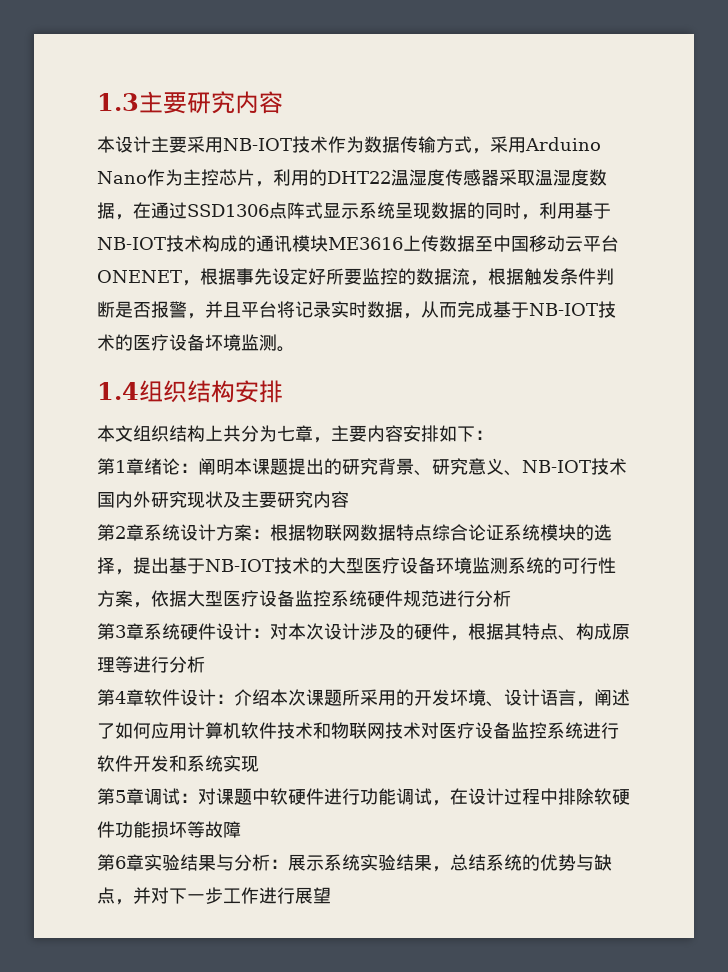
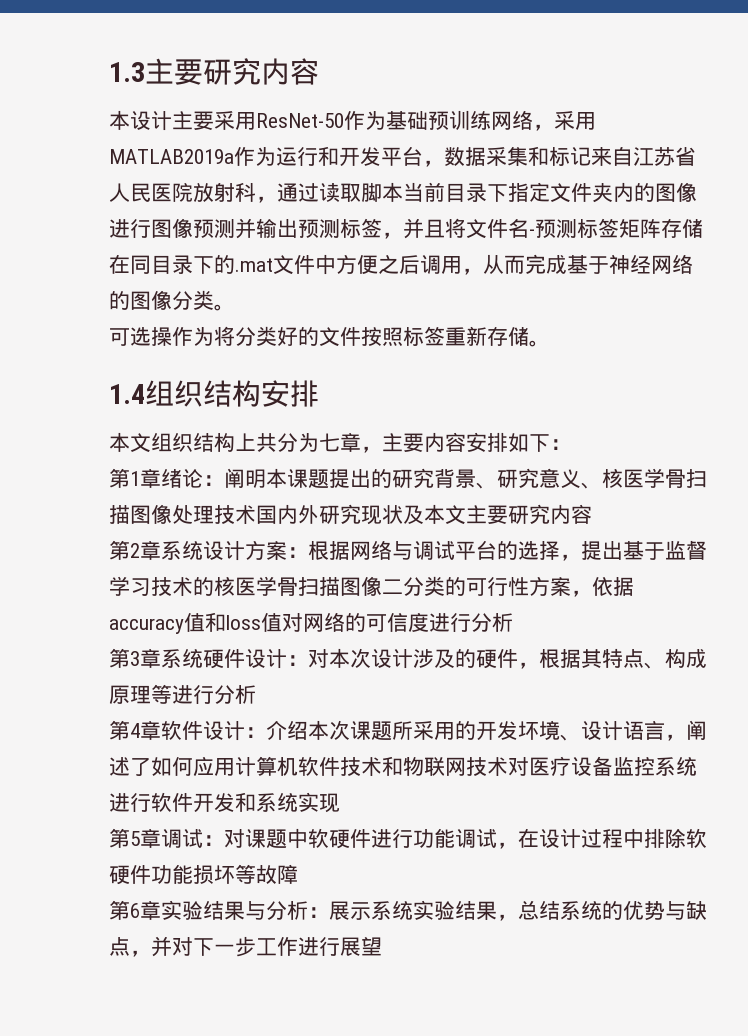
[223,136,601,154] [97,169,607,187] [97,202,611,220] [97,235,619,252] [97,268,614,286] [97,301,616,319] [97,334,277,351] NB-IOT技术作为数据传输方式，采用Arduino Nano作为主控芯片，利用的DHT22温湿度传感器采取温湿度数据，在通过SSD1306点阵式显示系统呈现数据的同时，利用基于NB-IOT技术构成的通讯模块ME3616上传数据至中国移动云平台ONENET，根据事先设定好所要监控的数据流，根据触发条件判断是否报警，并且平台将记录实时数据，从而完成基于NB-IOT技术的医疗设备坏境监测 -> [256,110,596,131] [109,146,696,167] [109,182,697,203] [109,218,703,239] [109,254,693,275] [109,290,235,311] [109,326,529,347] ResNet-50作为基础预训练网络，采用MATLAB2019a作为运行和开发平台，数据采集和标记来自江苏省人民医院放射科，通过读取脚本当前目录下指定文件夹内的图像进行图像预测并输出预测标签，并且将文件名-预测标签矩阵存储在同目录下的.mat文件中方便之后调用，从而完成基于神经网络的图像分类。 // 可选操作为将分类好的文件按照标签重新存储
[522,460,591,473] NB-IOT -> [602,468,707,488] [109,504,214,524] 核医学骨扫描图像处理
(241, 500) none -> [424,504,466,525] 本文
[306,524,612,541] [97,557,544,575] 物联网数据特点综合论证系统模块的选择，提出基于NB-IOT技术的大型医疗设备环境监测系统 -> [350,540,707,561] [109,576,445,596] 网络与调试平台的选择，提出基于监督学习技术的核医学骨扫描图像二分类
[187,590,439,607] 大型医疗设备监控系统硬件规范 -> [109,612,429,634] accuracy值和loss值对网络的可信度

